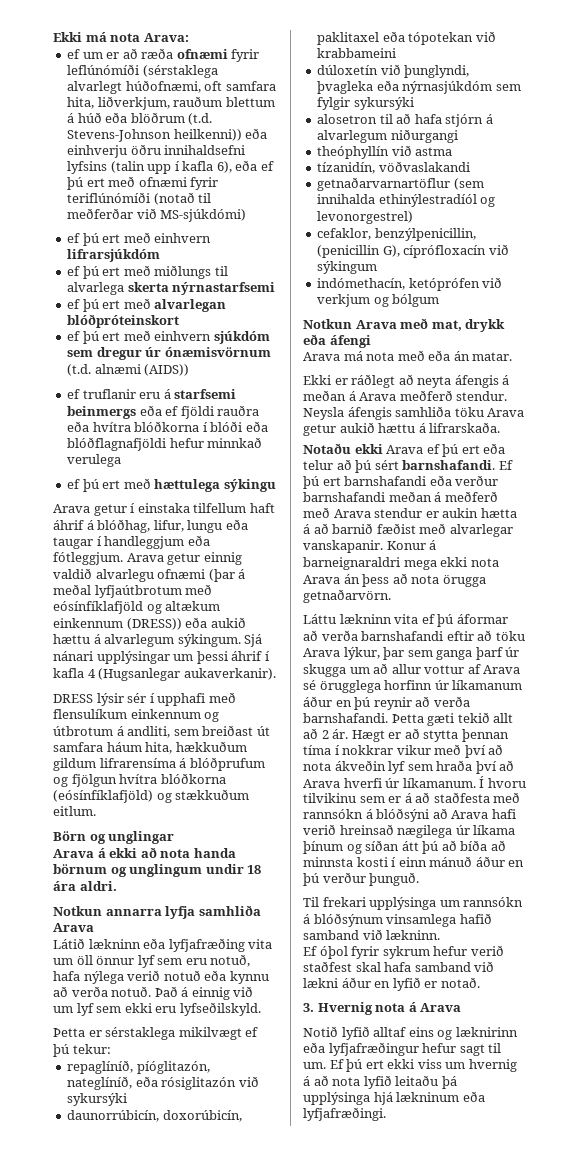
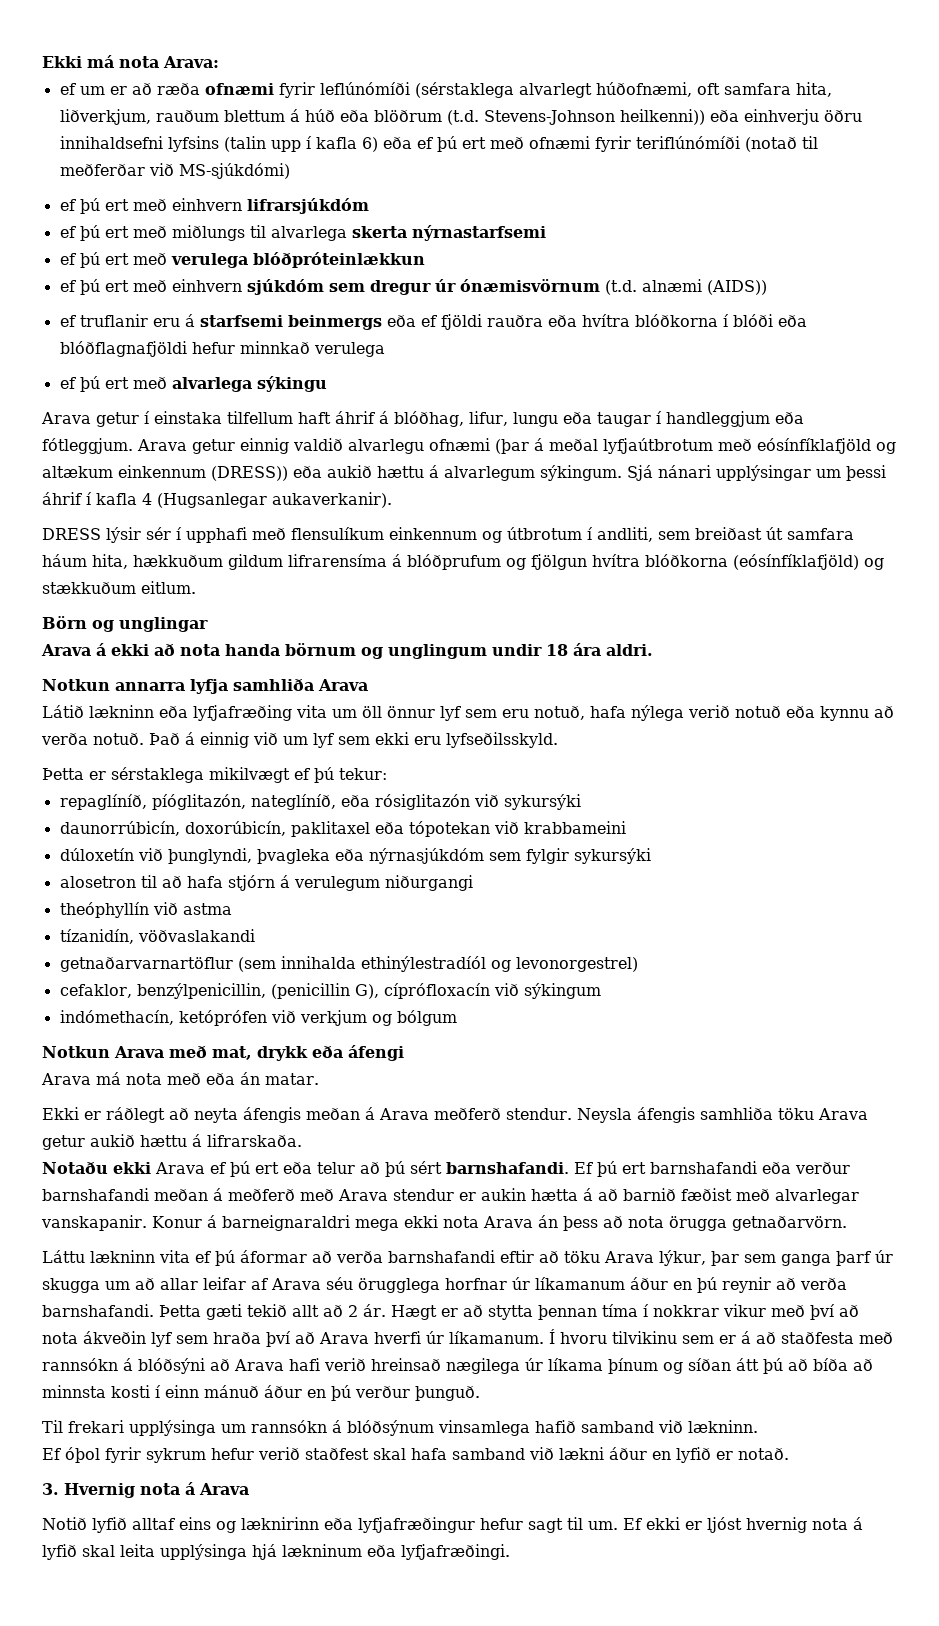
[216,161,232,173] 6), -> [361,137,378,152] 6)
[154,299,227,312] [67,314,180,328] alvarlegan blóðpróteinskort -> [170,252,425,268] verulega blóðpróteinlækkun
[154,479,221,492] hættulega -> [171,377,252,392] alvarlega
[116,726,124,736] á -> [587,527,593,540] í
[179,1002,261,1016] lyfseðilskyld. -> [446,732,558,748] lyfseðilsskyld.
[317,130,388,143] alvarlegum -> [293,876,380,891] verulegum
[502,375,510,385] á -> (301, 1115) none
[391,664,521,674] [303,680,433,693] allur vottur af Arava sé örugglega horfinn -> [160,1277,507,1293] allar leifar af Arava séu örugglega horfnar
[346,1059,517,1072] [303,1075,457,1089] þú ert ekki viss um hvernig á að nota lyfið leitaðu þá -> [646,1517,863,1533] [42,1544,155,1560] ekki er ljóst hvernig nota á lyfið skal leita

